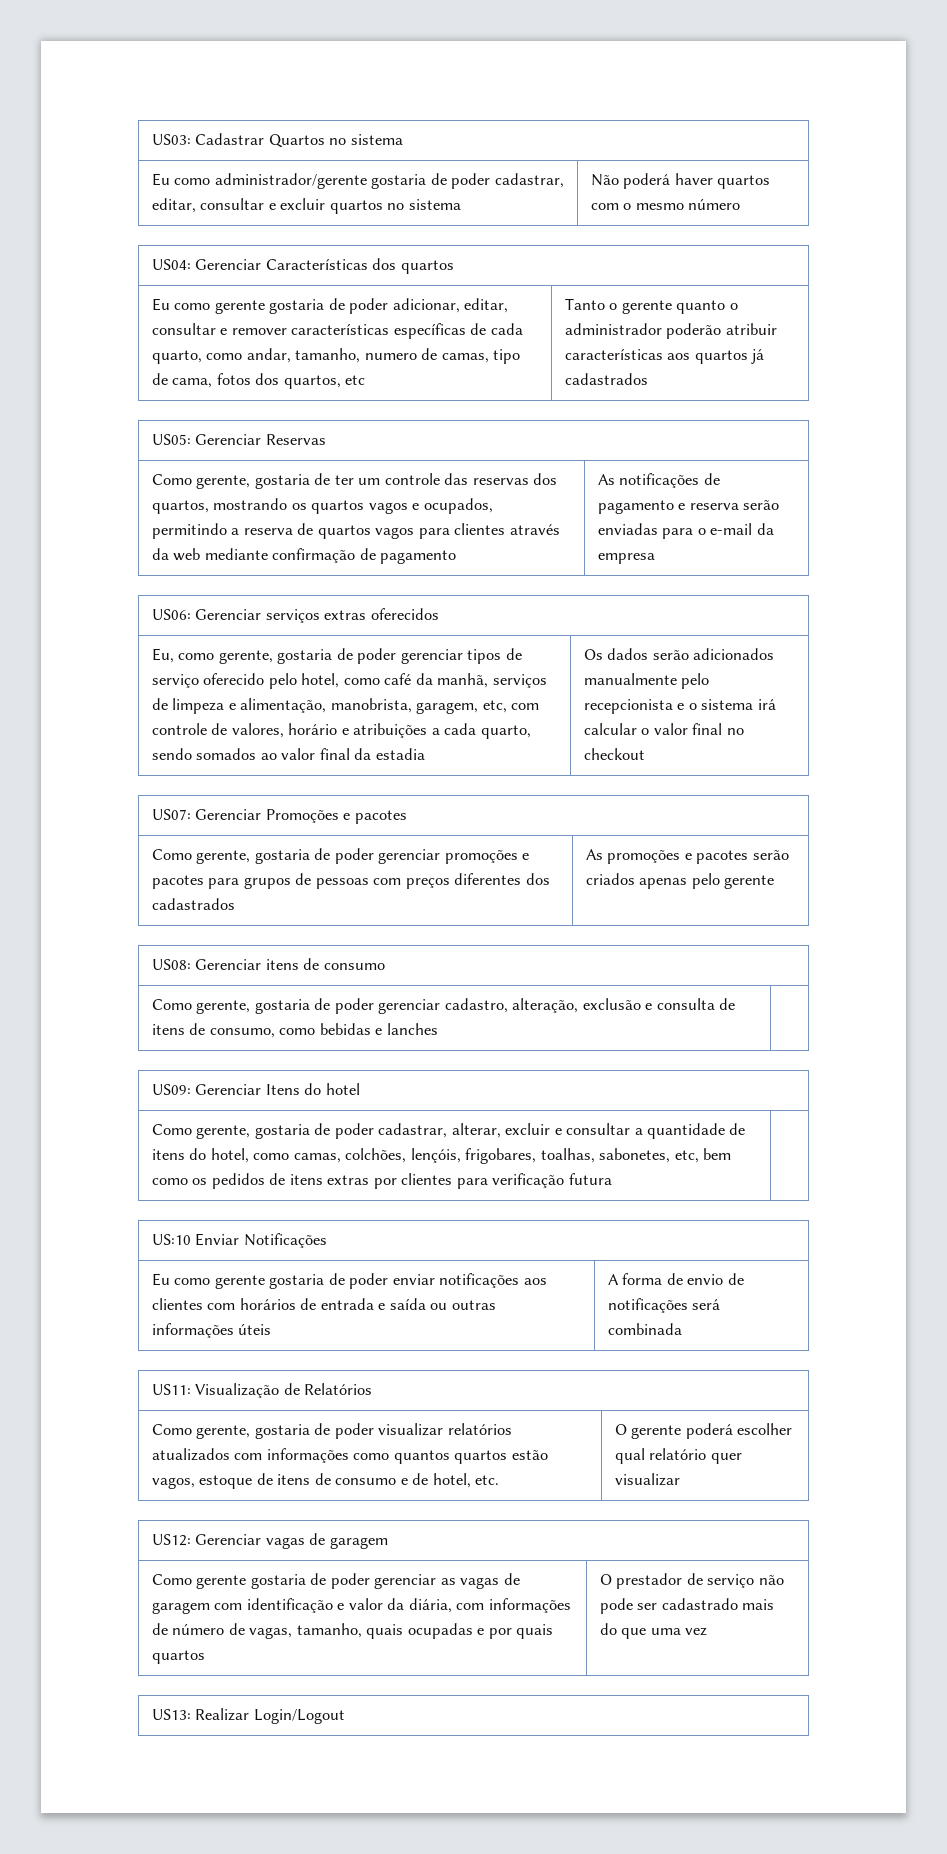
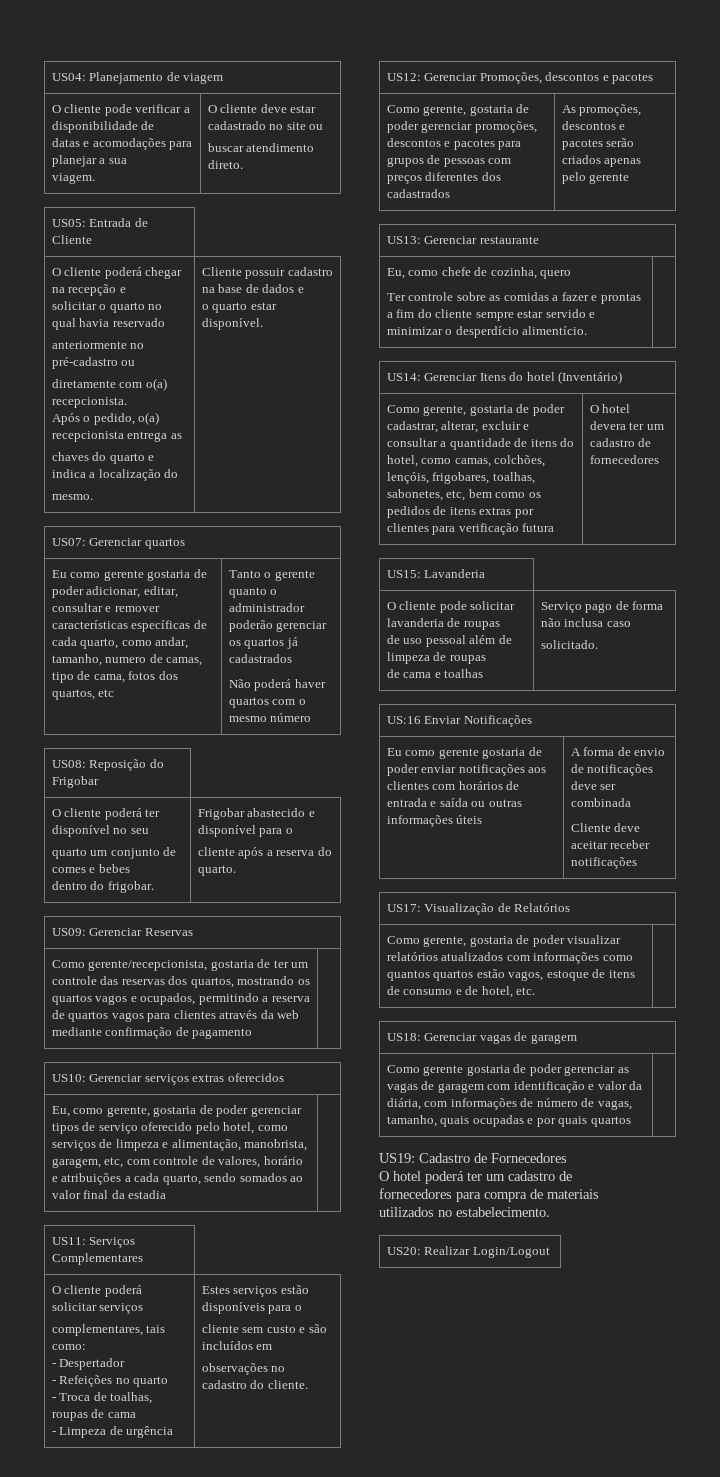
[151,133,403,148] [151,173,564,189] [151,198,461,214] [590,173,771,189] [590,199,741,210] [151,258,397,270] US03: Cadastrar Quartos no sistema // Eu como administrador/gerente gostaria de poder cadastrar, editar, consultar e excluir quartos no sistema | Não poderá haver quartos com o mesmo número // US04: Gerenciar Características dos -> [51,72,224,84] [51,104,190,116] [51,121,155,133] [51,138,193,150] [51,155,127,167] [51,173,95,184] [207,104,317,113] [207,121,324,130] [207,143,315,152] [207,160,243,169] [51,218,148,227] [51,235,92,244] [51,267,183,279] [51,284,126,296] [51,301,163,313] [51,318,165,330] [51,341,145,349] [51,357,136,369] [51,378,167,391] [51,397,127,408] [51,412,160,425] [51,431,182,442] [51,452,155,464] [51,469,179,481] [51,494,93,500] [201,267,333,279] [201,284,304,293] [201,302,277,313] [201,318,263,330] [51,538,143,546] US04: Planejamento de viagem // O cliente pode verificar a disponibilidade de // datas e acomodações para planejar a sua // viagem. | O cliente deve estar cadastrado no site ou // buscar atendimento direto. // US05: Entrada de Cliente // O cliente poderá chegar na recepção e // solicitar o quarto no qual havia reservado // anteriormente no pré-cadastro ou // diretamente com o(a) recepcionista. // Após o pedido, o(a) recepcionista entrega as // chaves do quarto e indica a localização do // mesmo. | Cliente possuir cadastro na base de dados e // o quarto estar disponível. // US07: Gerenciar
[725,323,777,335] [564,349,691,360] atribuir características aos -> [276,621,328,632] [228,640,241,646] gerenciar os
[151,434,191,445] // US05: -> [228,679,326,691] [228,697,306,708] [228,713,312,722] [51,759,164,771] [51,776,99,788] [51,808,161,820] [51,825,149,837] [51,847,177,859] [51,864,130,873] [51,881,154,893] [197,808,315,820] [197,825,293,837] [197,847,332,859] [197,865,236,876] [51,928,86,936] // Não poderá haver quartos com o mesmo número // US08: Reposição do Frigobar // O cliente poderá ter disponível no seu // quarto um conjunto de comes e bebes // dentro do frigobar. | Frigobar abastecido e disponível para o // cliente após a reserva do quarto. // US09:
[196,475,251,489] gerente, -> [88,960,208,971] gerente/recepcionista,
[597,473,720,488] [597,499,780,514] [597,523,774,539] [597,553,655,564] [151,609,191,620] As notificações de pagamento e reserva serão enviadas para o e-mail da empresa // US06: -> [51,1074,86,1082] // US10:
[384,673,489,688] café da manhã, -> (288, 1128) none
[583,648,775,660] [583,673,710,689] [583,699,776,714] [583,723,744,735] [583,748,645,760] [151,809,339,823] Os dados serão adicionados manualmente pelo recepcionista e o sistema irá calcular o valor final no checkout // US07: Gerenciar Promoções -> [51,1237,136,1248] [51,1253,143,1265] [51,1285,142,1297] [51,1302,144,1314] [51,1324,166,1336] [51,1344,86,1350] [51,1358,126,1370] [51,1375,169,1387] [51,1392,153,1404] [51,1409,136,1421] [51,1426,174,1438] [201,1285,309,1297] [201,1302,302,1314] [201,1324,327,1333] [201,1341,273,1350] [201,1363,286,1375] [201,1380,308,1389] [386,72,600,84] // US11: Serviços Complementares // O cliente poderá solicitar serviços // complementares, tais como: // - Despertador // - Refeições no quarto // - Troca de toalhas, roupas de cama // - Limpeza de urgência | Estes serviços estão disponíveis para o // cliente sem custo e são incluídos em // observações no cadastro do cliente. // US12: Gerenciar Promoções, descontos
[444,849,518,864] promoções -> [474,121,537,133] [386,138,441,147] promoções, descontos
[607,849,681,864] promoções -> [579,104,642,116] [561,121,616,130] promoções, descontos
[151,958,385,970] [151,998,735,1014] [151,1023,438,1038] [151,1084,191,1095] US08: Gerenciar itens de consumo // Como gerente, gostaria de poder gerenciar cadastro, alteração, exclusão e consulta de itens de consumo, como bebidas e lanches | // US09: -> [386,236,539,244] [386,267,572,279] [386,292,641,304] [386,309,596,321] [386,326,588,338] [386,373,421,381] US13: Gerenciar restaurante // Eu, como chefe de cozinha, quero // Ter controle sobre as comidas a fazer e prontas a fim do cliente sempre estar servido e minimizar o desperdício alimentício. | // US14:
(360, 1089) none -> [558,371,623,384] (Inventário)
[151,1234,191,1245] // US:10 -> [589,404,631,413] [589,421,664,430] [589,438,652,447] [589,455,659,464] [386,569,486,578] [386,601,516,613] [386,618,500,630] [386,635,512,647] [386,652,486,664] [386,669,484,678] [540,601,664,613] [540,618,631,627] [540,640,598,649] [386,716,421,724] O hotel devera ter um cadastro de fornecedores // US15: Lavanderia // O cliente pode solicitar lavanderia de roupas // de uso pessoal além de limpeza de roupas // de cama e toalhas | Serviço pago de forma não inclusa caso // solicitado. // US:16
[692,1299,721,1310] será -> [570,781,617,790] deve ser
[151,1384,191,1395] // US11: -> [570,823,641,832] [570,840,651,849] [570,857,637,869] [386,904,421,912] // Cliente deve aceitar receber notificações // US17:
[614,1423,793,1439] [614,1448,742,1464] [614,1473,680,1486] [151,1534,191,1546] O gerente poderá escolher qual relatório quer visualizar // US12: -> [386,1033,421,1041] // US18:
[599,1573,784,1589] [599,1598,775,1614] [599,1623,708,1639] [151,1709,191,1720] O prestador de serviço não pode ser cadastrado mais do que uma vez // US13: -> [379,1153,567,1163] [379,1171,572,1184] [379,1188,599,1202] [379,1207,550,1217] [386,1247,421,1255] // US19: Cadastro de Fornecedores // O hotel poderá ter um cadastro de // fornecedores para compra de materiais // utilizados no estabelecimento. // US20:

